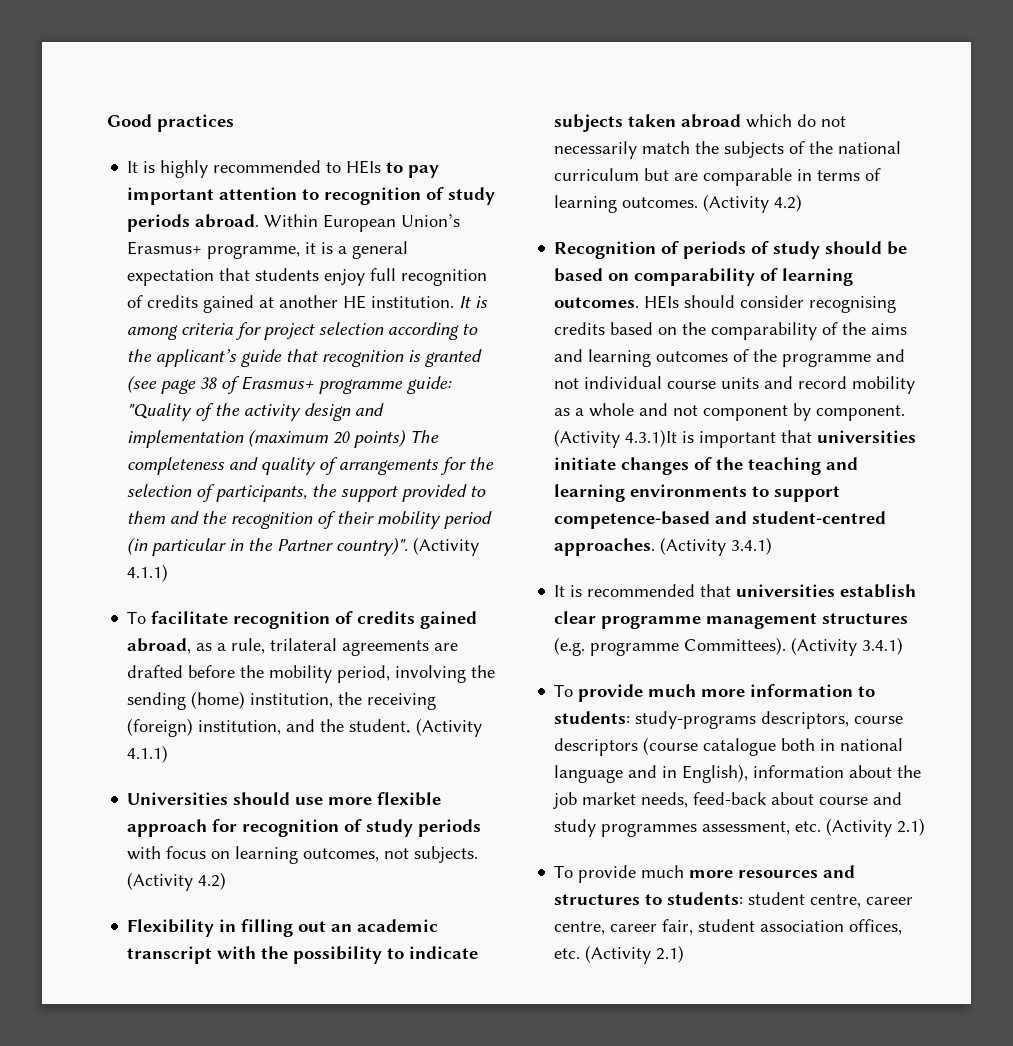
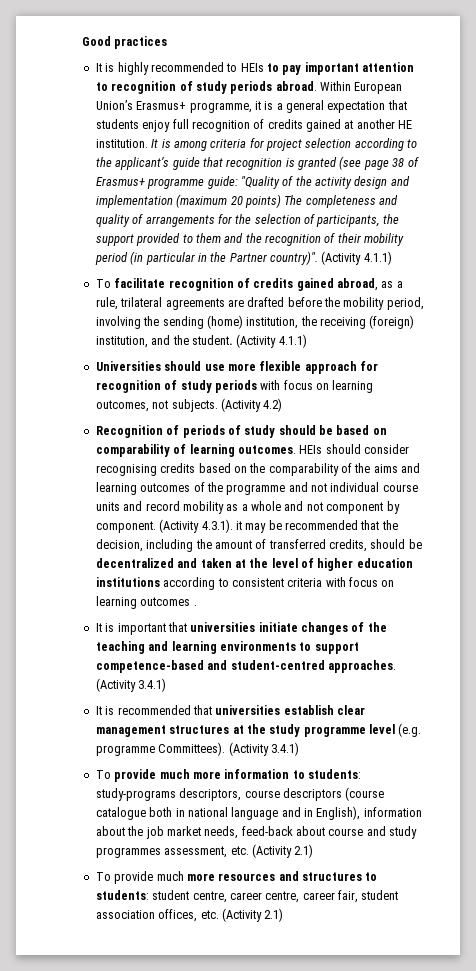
[127,919,439,937] [127,946,479,964] [554,114,847,132] [554,141,902,159] [554,168,882,186] [554,194,803,213] // Flexibility in filling out an academic transcript with the possibility to indicate subjects taken abroad which do not necessarily match the subjects of the national curriculum but are comparable in terms of learning outcomes. (Activity 4.2) -> (283, 405) none
[625,429,678,447] 4.3.1)It -> [201,519,398,533] [95,539,422,552] [95,558,413,571] [95,577,395,590] [95,596,197,609] [95,623,102,632] 4.3.1). it may be recommended that the decision, including the amount of transferred credits, should be decentralized and taken at the level of higher education institutions according to consistent criteria with focus on learning outcomes . // It
[601,616,702,629] programme -> (365, 710) none
(909, 618) none -> [232,724,395,737] at the study programme level

